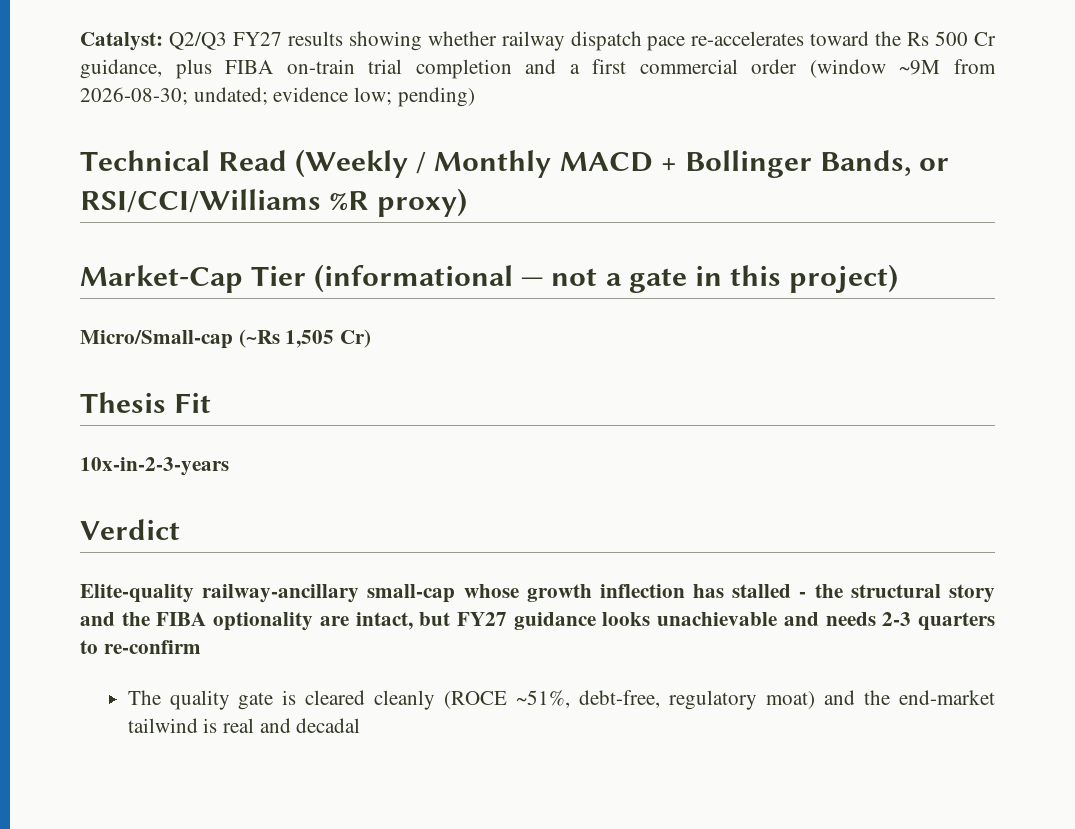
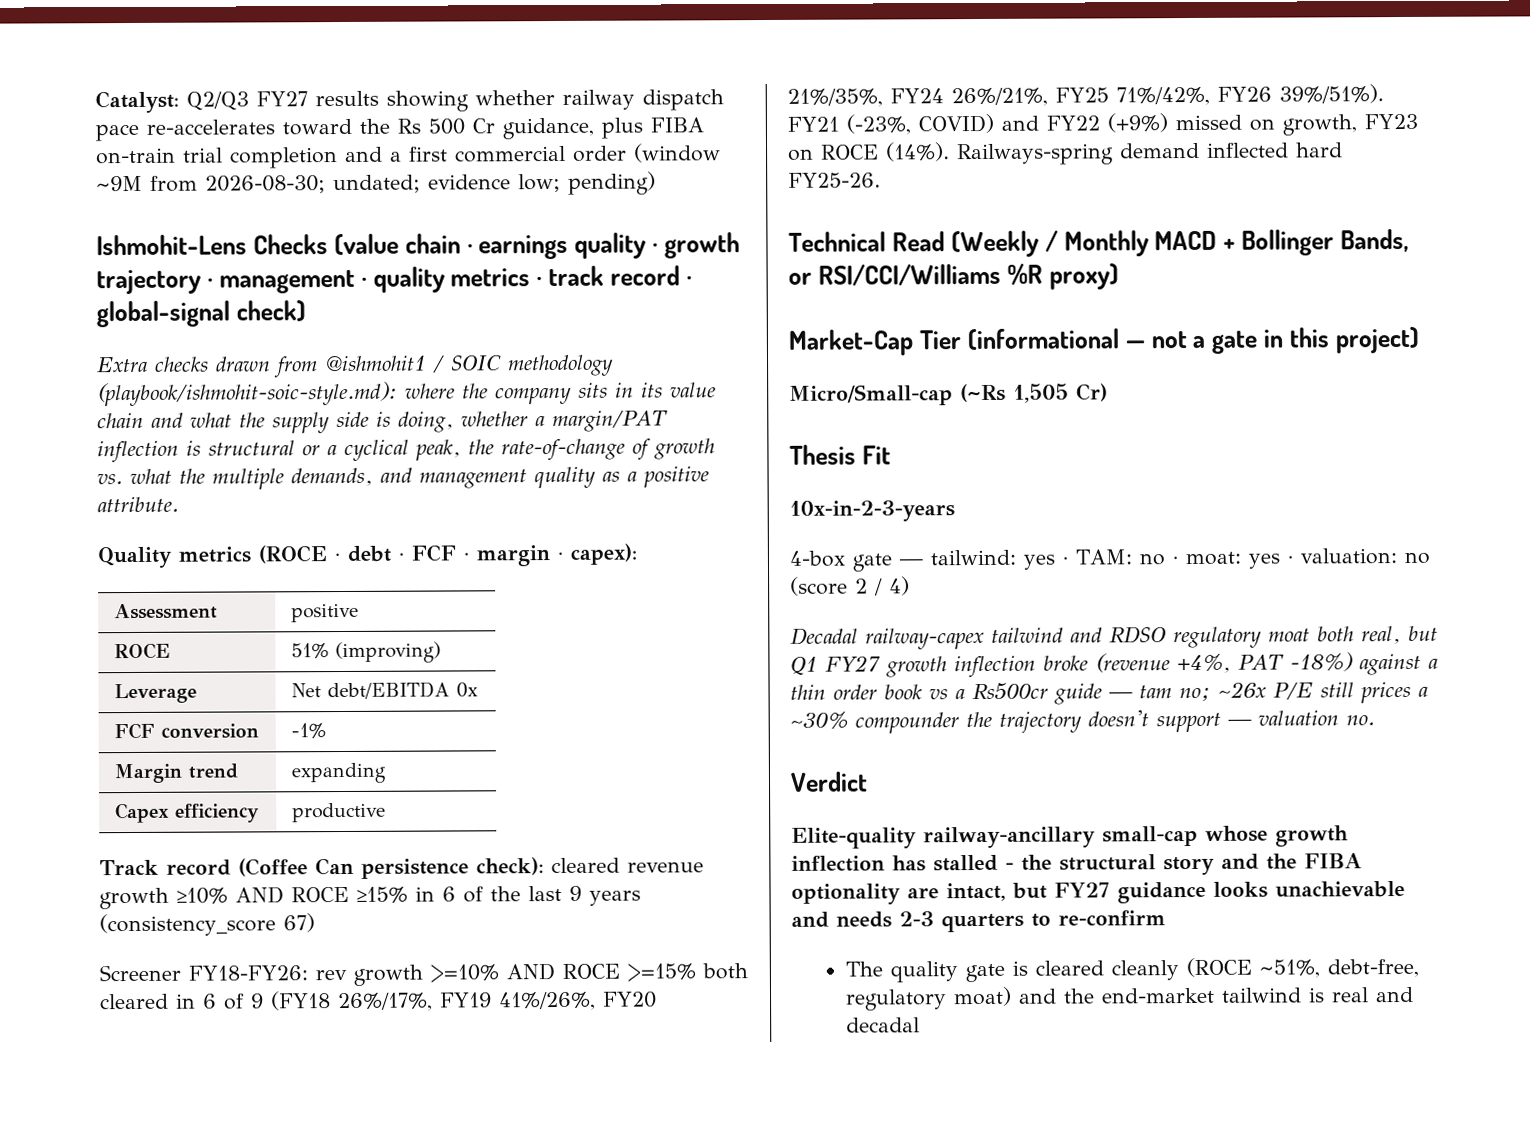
(475, 97) none -> [96,232,741,260] [96,265,692,295] [96,300,306,328] [96,354,614,378] [97,381,716,407] [97,410,668,434] [97,438,715,463] [97,466,709,490] [97,496,179,513] [97,543,637,569] [114,603,219,620] [291,603,360,623] [114,642,171,660] [291,641,442,664] [114,683,198,704] [291,681,479,700] [114,722,260,740] [291,723,327,739] [114,763,239,784] [291,762,388,784] [115,802,261,824] [292,802,387,823] [99,857,704,879] [99,885,641,910] [99,913,315,937] [99,963,748,986] [99,991,657,1012] [787,84,1384,107] [787,113,1418,136] [788,142,1343,166] [788,172,881,188] // Ishmohit-Lens Checks (value chain · earnings quality · growth trajectory · management · quality metrics · track record · global-signal check) // Extra checks drawn from @ishmohit1 / SOIC methodology (playbook/ishmohit-soic-style.md): where the company sits in its value chain and what the supply side is doing, whether a margin/PAT inflection is structural or a cyclical peak, the rate-of-change of growth vs. what the multiple demands, and management quality as a positive attribute. // Quality metrics (ROCE · debt · FCF · margin · capex): // Assessment | positive // ROCE | 51% (improving) // Leverage | Net debt/EBITDA 0x // FCF conversion | -1% // Margin trend | expanding // Capex efficiency | productive // Track record (Coffee Can persistence check): cleared revenue growth ≥10% AND ROCE ≥15% in 6 of the last 9 years (consistency_score 67) // Screener FY18-FY26: rev growth >=10% AND ROCE >=15% both cleared in 6 of 9 (FY18 26%/17%, FY19 41%/26%, FY20 21%/35%, FY24 26%/21%, FY25 71%/42%, FY26 39%/51%). FY21 (-23%, COVID) and FY22 (+9%) missed on growth, FY23 on ROCE (14%). Railways-spring demand inflected hard FY25-26.
(229, 466) none -> [789,548,1430,572] [790,576,910,596] [790,625,1438,650] [790,652,1438,678] [790,681,1428,705] [790,710,1375,734] // 4-box gate — tailwind: yes · TAM: no · moat: yes · valuation: no (score 2 / 4) // Decadal railway-capex tailwind and RDSO regulatory moat both real, but Q1 FY27 growth inflection broke (revenue +4%, PAT -18%) against a thin order book vs a Rs500cr guide — tam no; ~26x P/E still prices a ~30% compounder the trajectory doesn't support — valuation no.

